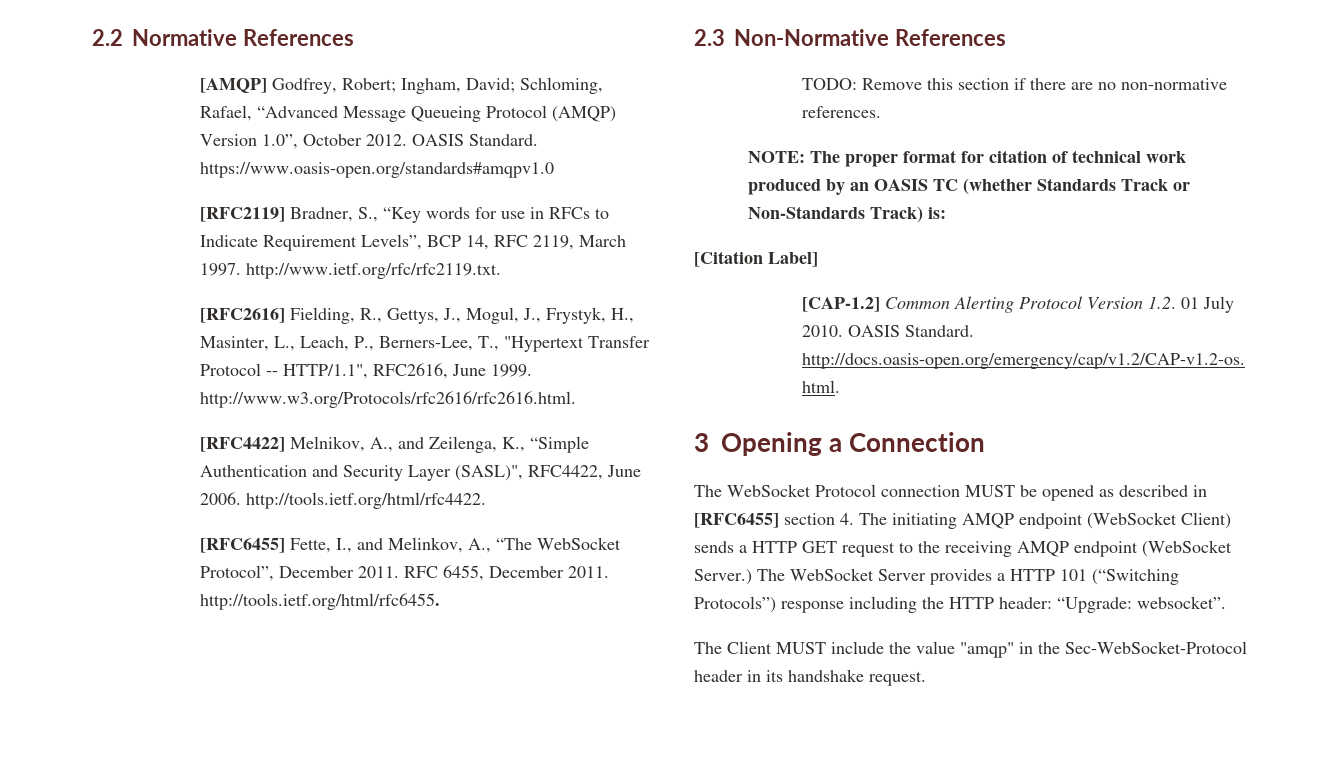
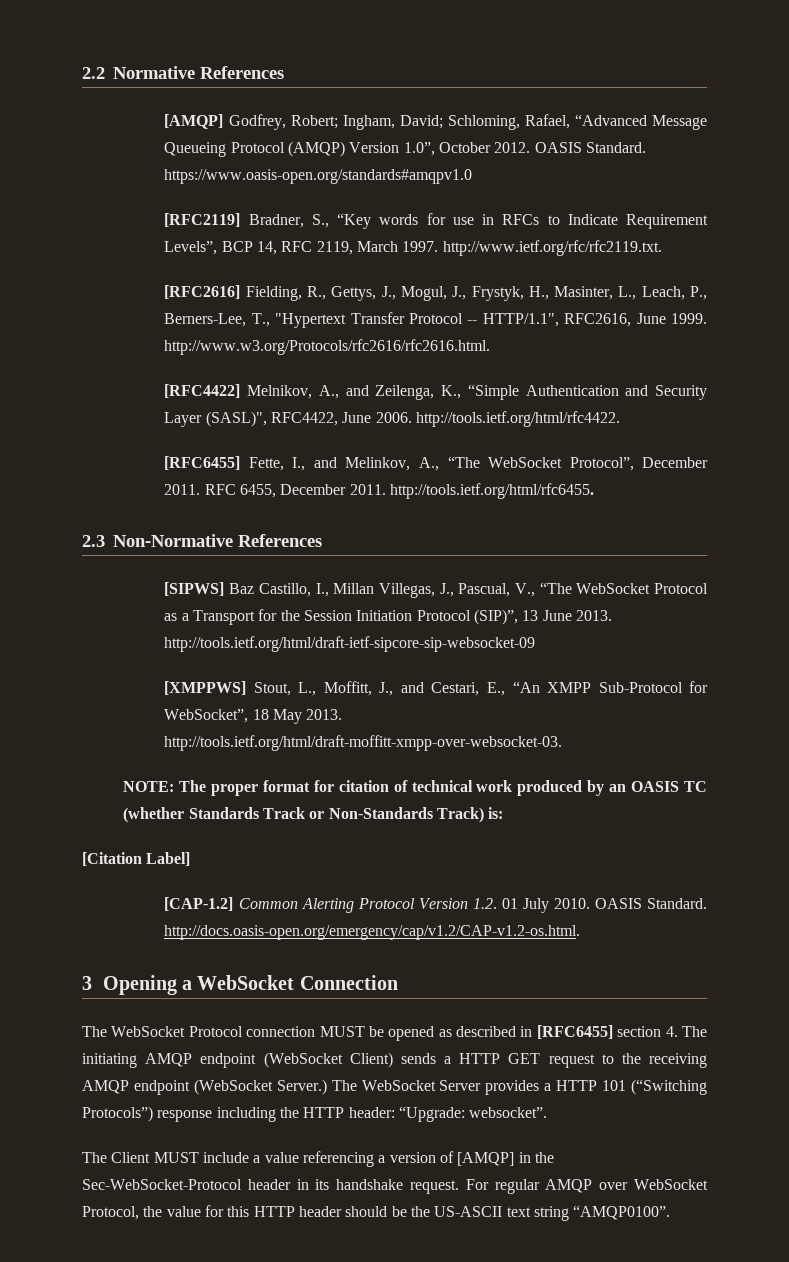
[801,78,1227,90] [801,106,881,118] TODO: Remove this section if there are no non-normative references. -> [164,582,709,598] [164,609,612,625] [164,636,536,652] [164,681,708,696] [164,709,343,724] [164,735,563,751] [SIPWS] Baz Castillo, I., Millan Villegas, J., Pascual, V., “The WebSocket Protocol as a Transport for the Session Initiation Protocol (SIP)”, 13 June 2013. http://tools.ietf.org/html/draft-ietf-sipcore-sip-websocket-09 // [XMPPWS] Stout, L., Moffitt, J., and Cestari, E., “An XMPP Sub-Protocol for WebSocket”, 18 May 2013. http://tools.ietf.org/html/draft-moffitt-xmpp-over-websocket-03.
(842, 445) none -> [197,975,295,990] WebSocket
[889,641,1014,658] the value "amqp" -> [253,1151,515,1167] a value referencing a version of [AMQP]
(926, 678) none -> [465,1179,708,1194] [82,1205,671,1221] For regular AMQP over WebSocket Protocol, the value for this HTTP header should be the US-ASCII text string “AMQP0100”.

